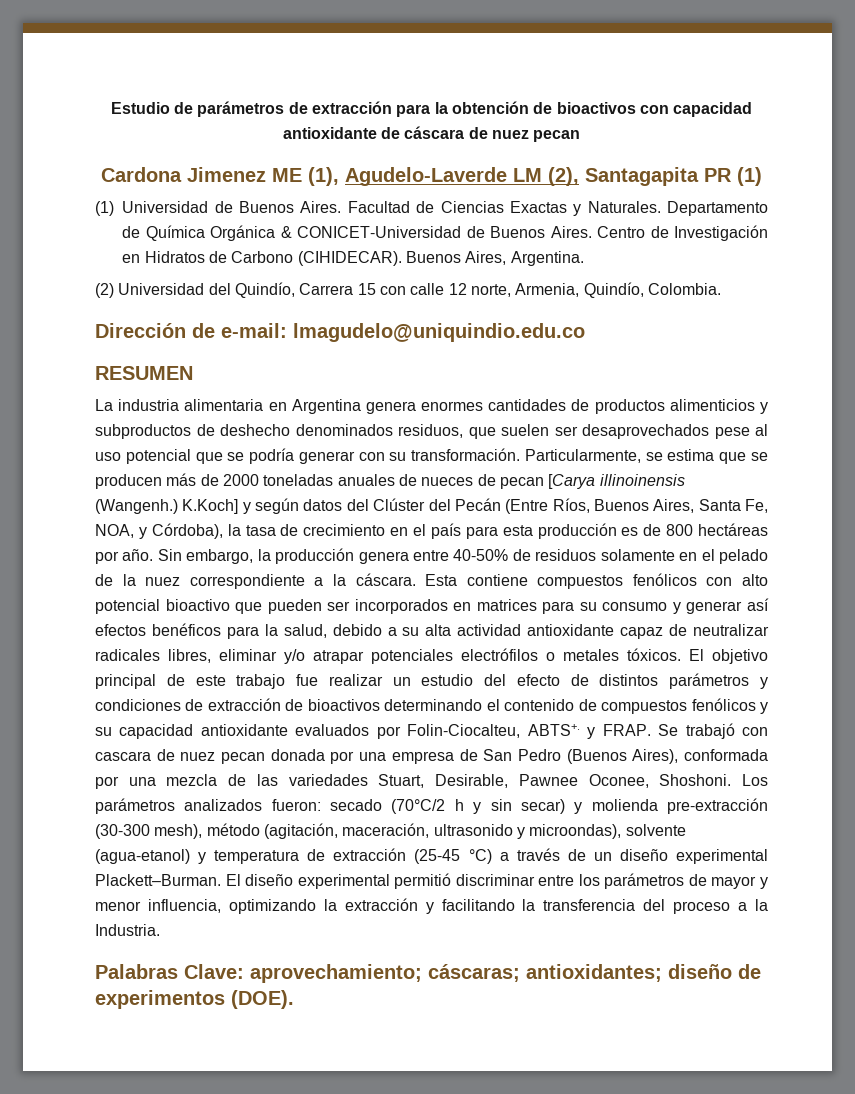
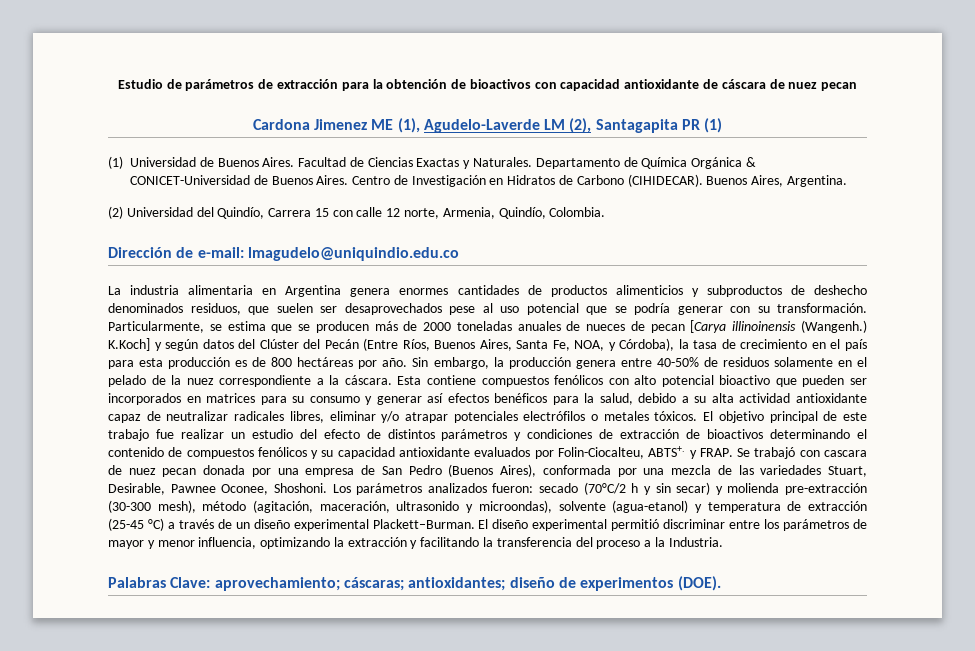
[95,366,193,380] // RESUMEN -> (459, 254) none

